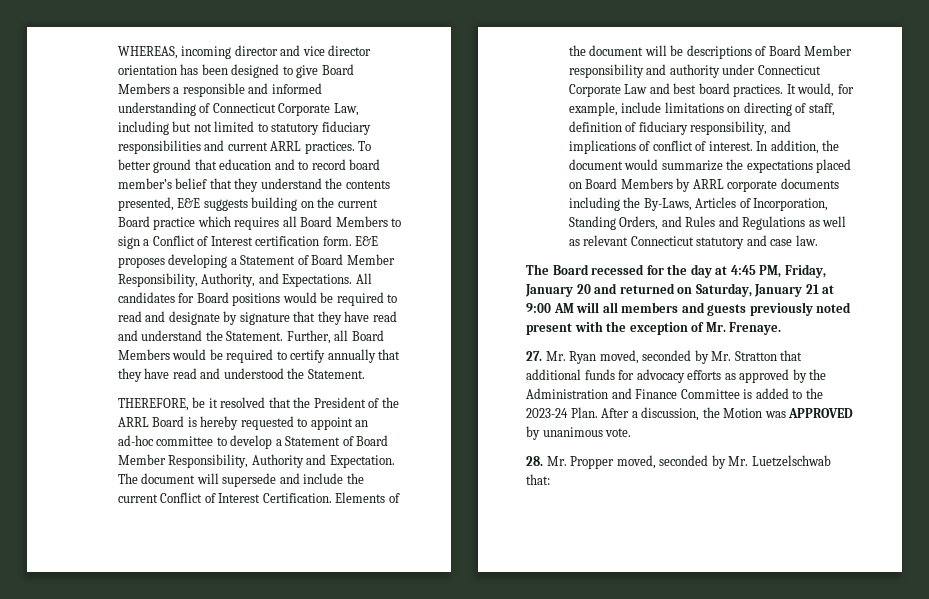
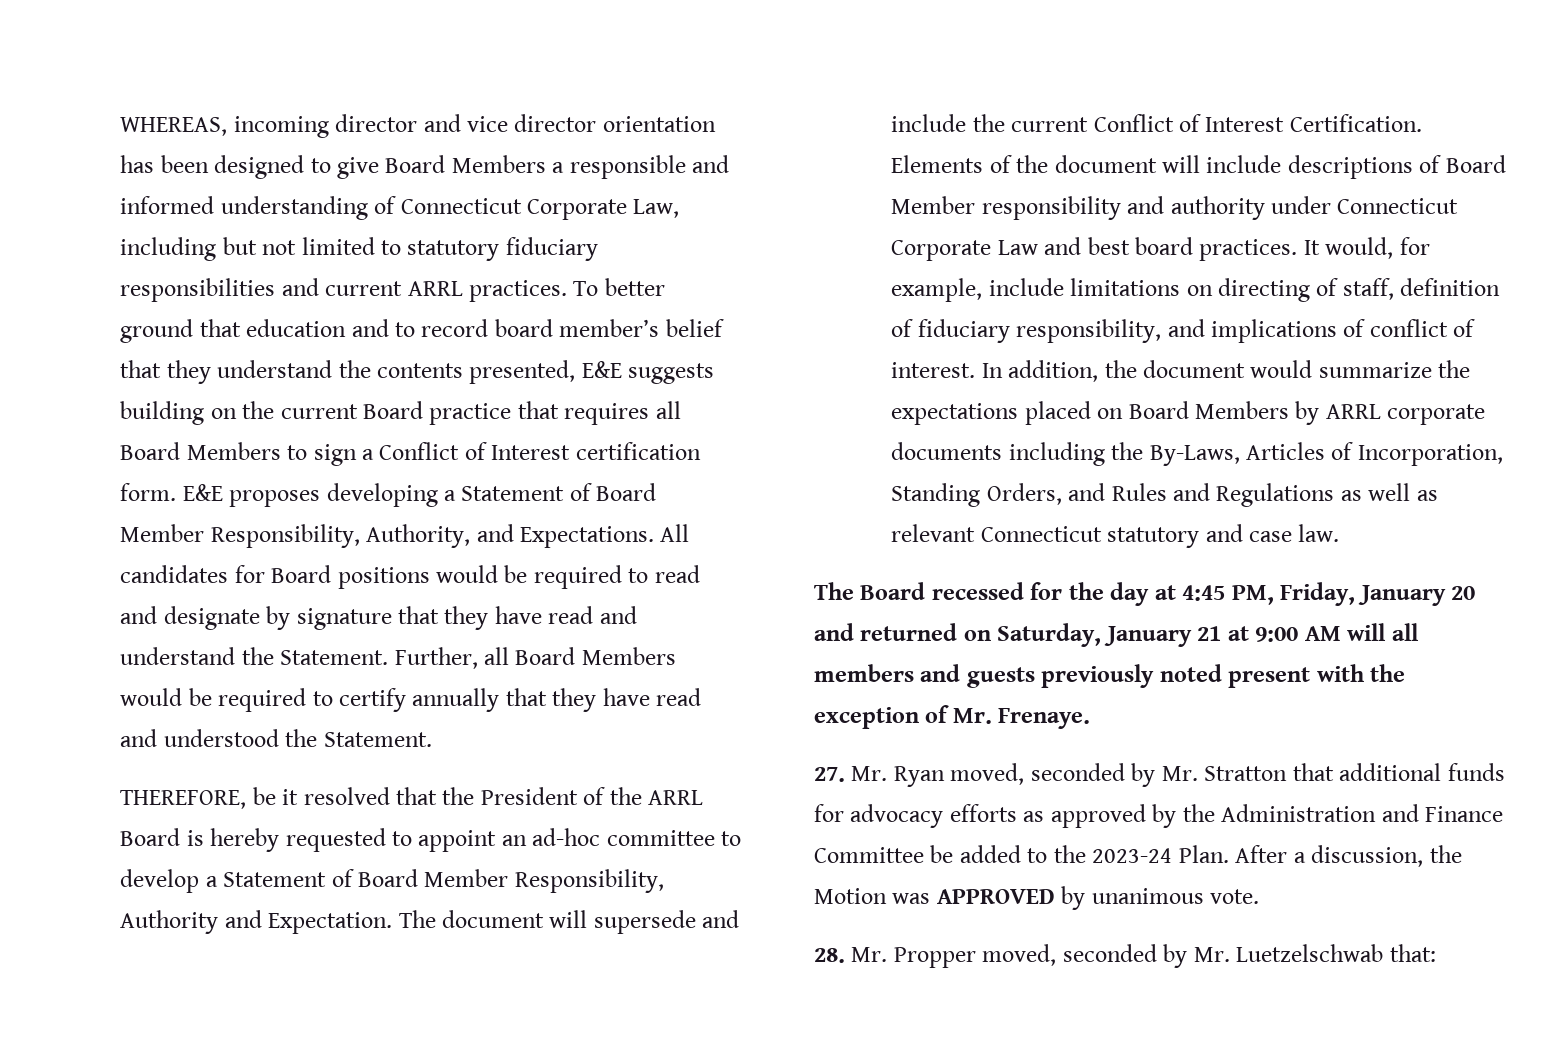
[197,216,231,227] which -> [517,401,559,419] that
[670,45,684,56] be -> [1206,155,1282,173] include
[743,389,753,399] is -> [930,845,954,863] be

